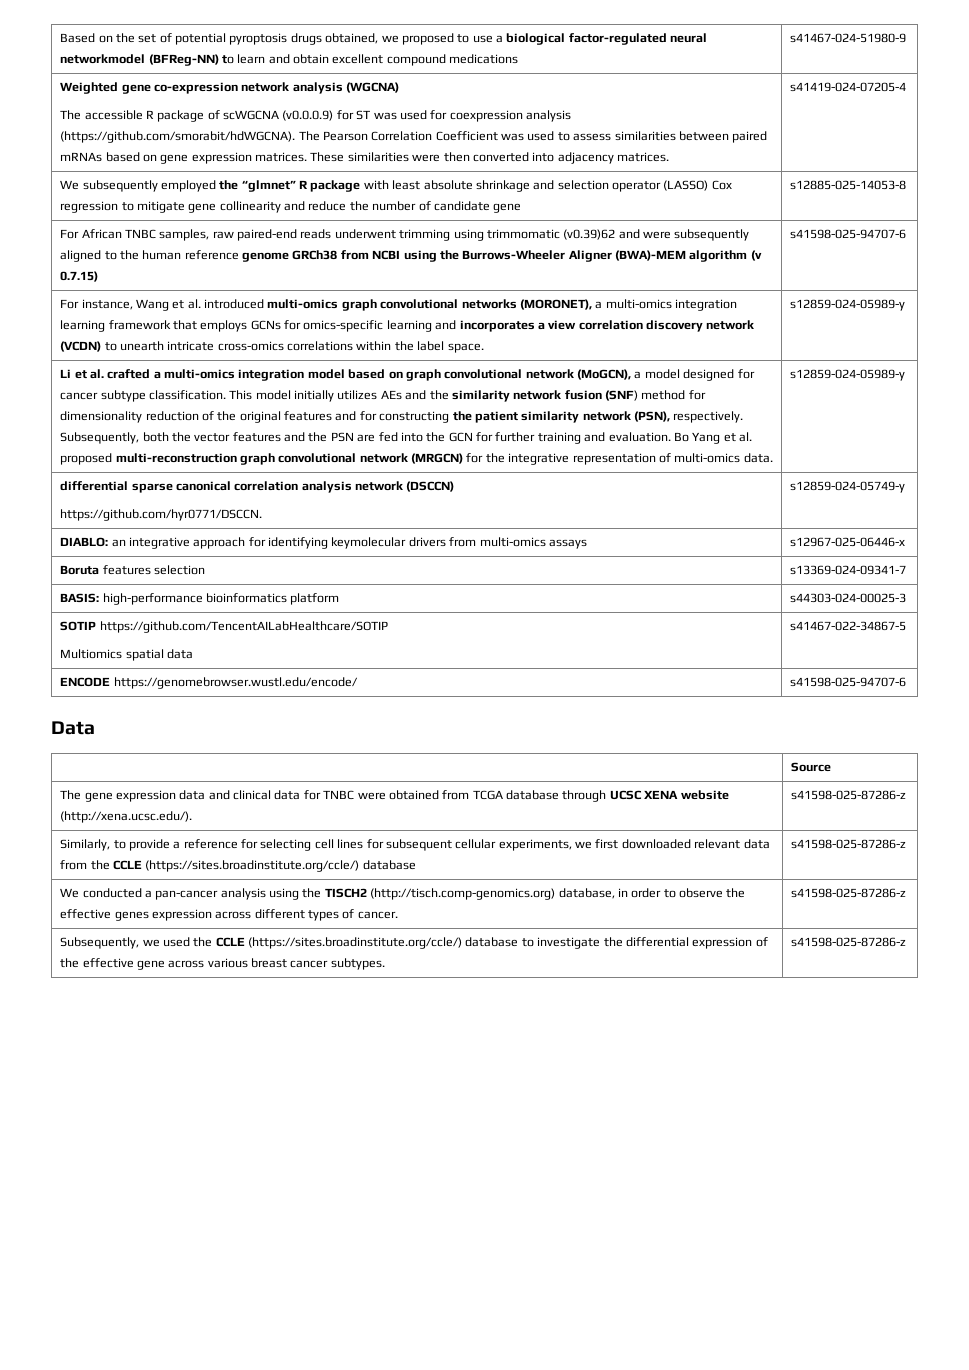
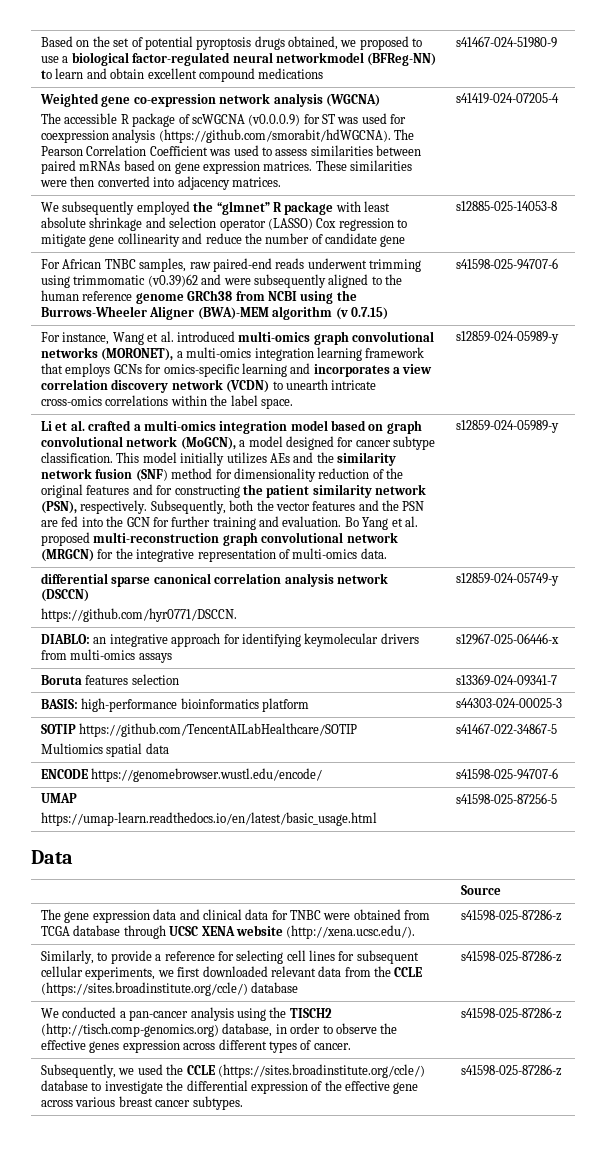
(907, 682) none -> [41,793,78,803] [41,812,378,826] [456,793,558,805] // UMAP // https://umap-learn.readthedocs.io/en/latest/basic_usage.html | s41598-025-87256-5

